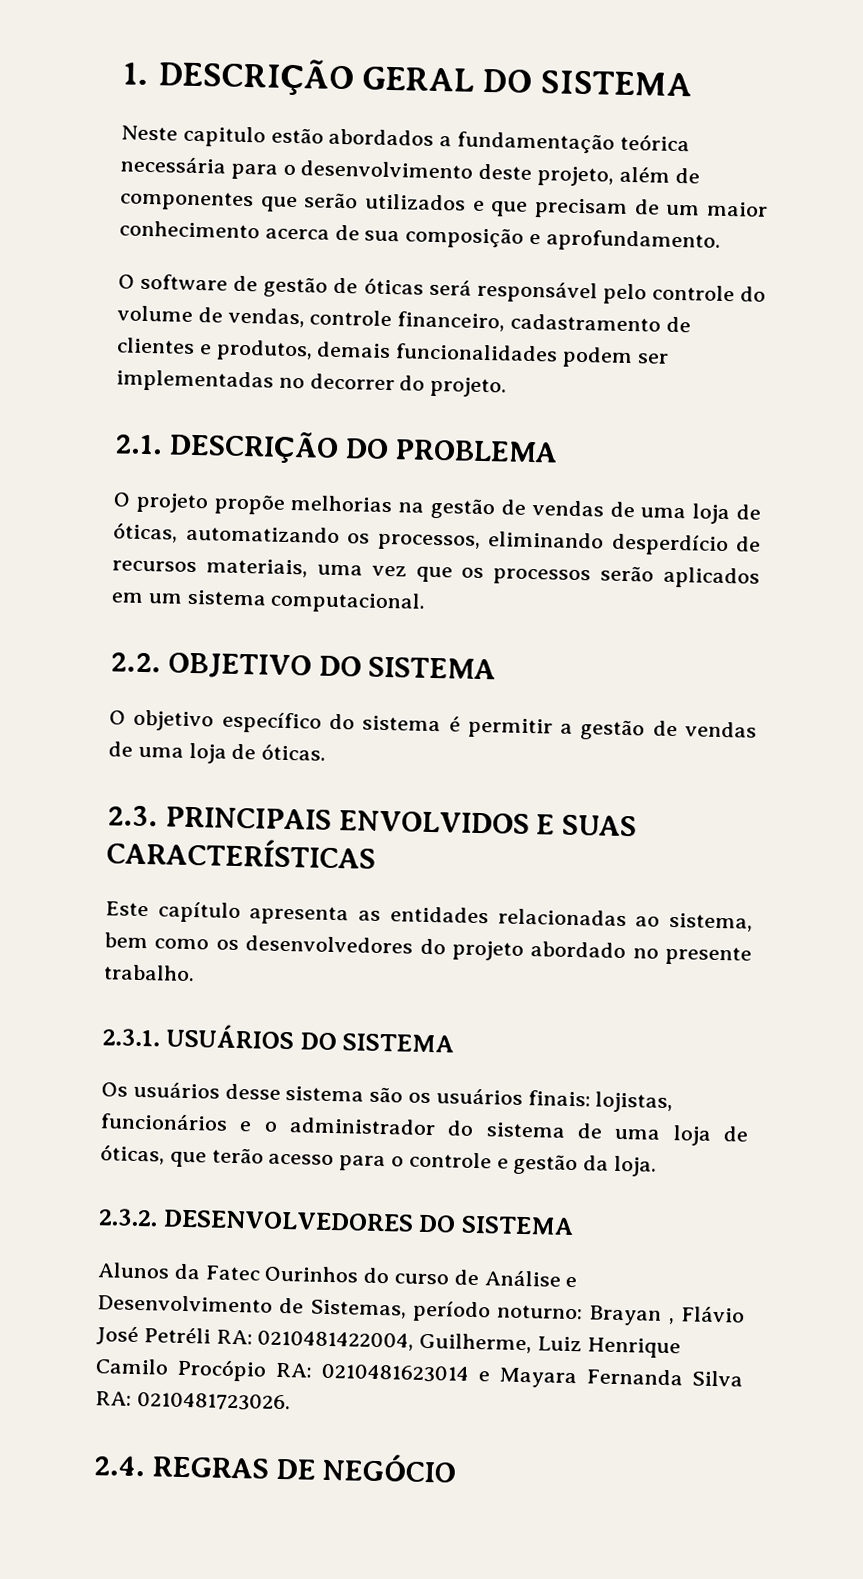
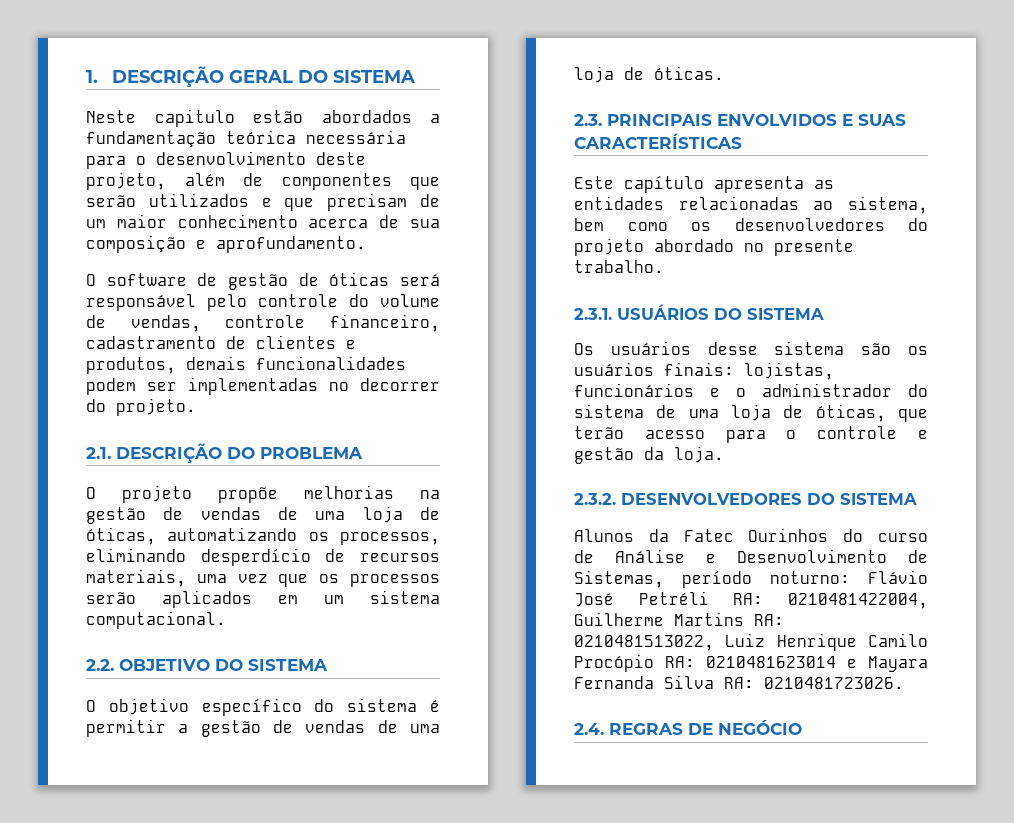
[588,1305,675,1326] Brayan , -> (850, 577) none
[419,1332,533,1354] Guilherme, -> [574,612,784,626] [574,635,714,651] Guilherme Martins RA: 0210481513022,

